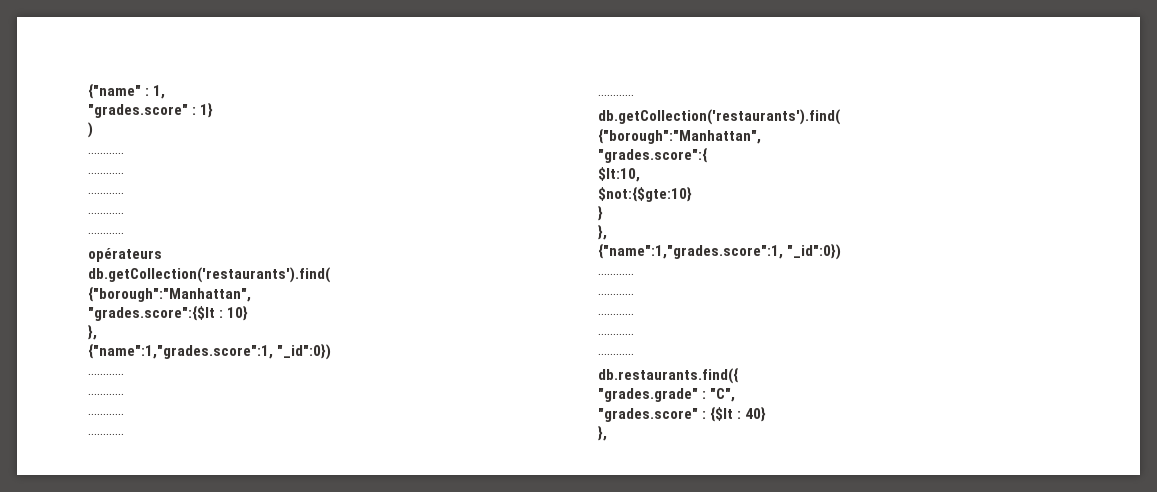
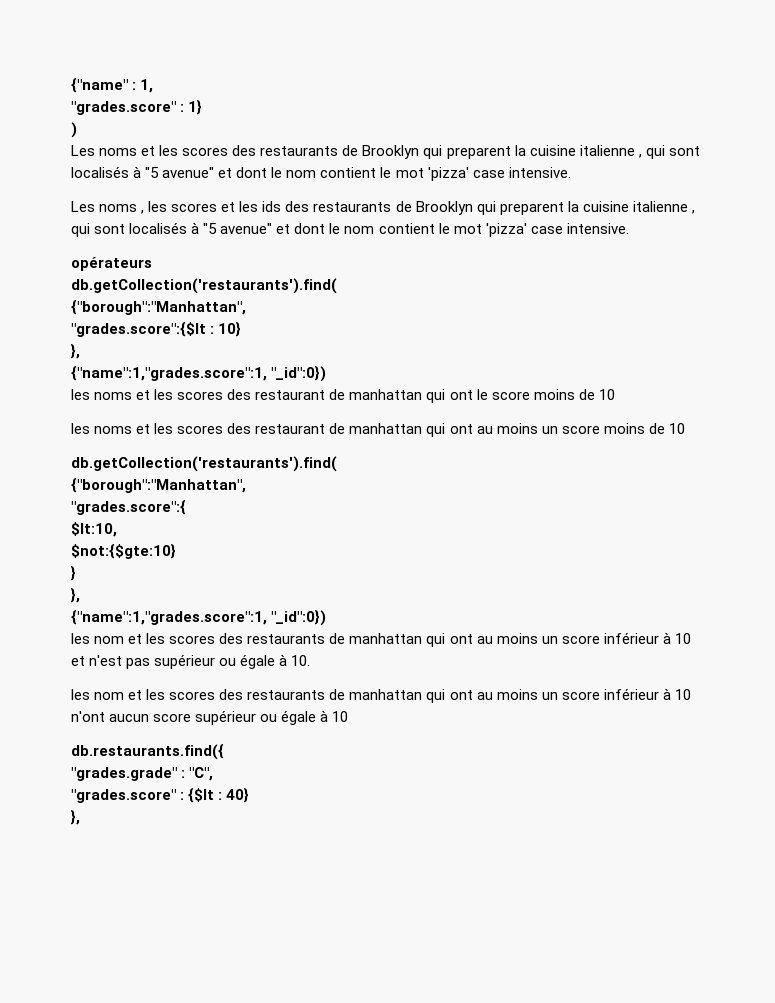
[88,152,124,154] [88,172,124,174] [88,192,124,194] [88,212,124,214] [88,232,124,234] ………… // ………… // ………… // ………… // ………… -> [71,145,700,159] [71,166,571,181] [71,201,695,215] [71,222,629,237] Les noms et les scores des restaurants de Brooklyn qui preparent la cuisine italienne , qui sont localisés à "5 avenue" et dont le nom contient le mot 'pizza' case intensive. // Les noms , les scores et les ids des restaurants de Brooklyn qui preparent la cuisine italienne , qui sont localisés à "5 avenue" et dont le nom contient le mot 'pizza' case intensive.
[88,373,124,375] [88,393,124,395] [88,413,124,415] [88,433,124,435] [598,94,634,96] ………… // ………… // ………… // ………… // ………… -> [71,389,615,403] [71,423,685,437] les noms et les scores des restaurant de manhattan qui ont le score moins de 10 // les noms et les scores des restaurant de manhattan qui ont au moins un score moins de 10
[598,273,634,275] [598,293,634,295] [598,313,634,315] [598,333,634,335] [598,353,634,355] ………… // ………… // ………… // ………… // ………… -> [71,632,691,647] [71,654,311,669] [71,688,691,703] [71,710,349,725] les nom et les scores des restaurants de manhattan qui ont au moins un score inférieur à 10 et n'est pas supérieur ou égale à 10. // les nom et les scores des restaurants de manhattan qui ont au moins un score inférieur à 10 n'ont aucun score supérieur ou égale à 10

